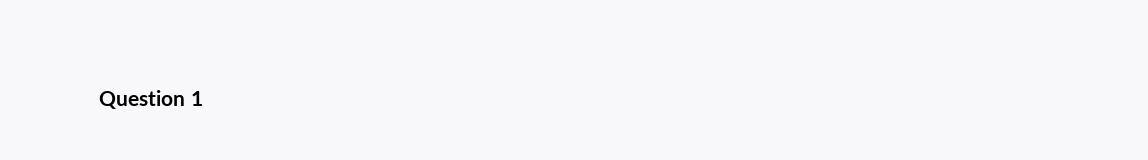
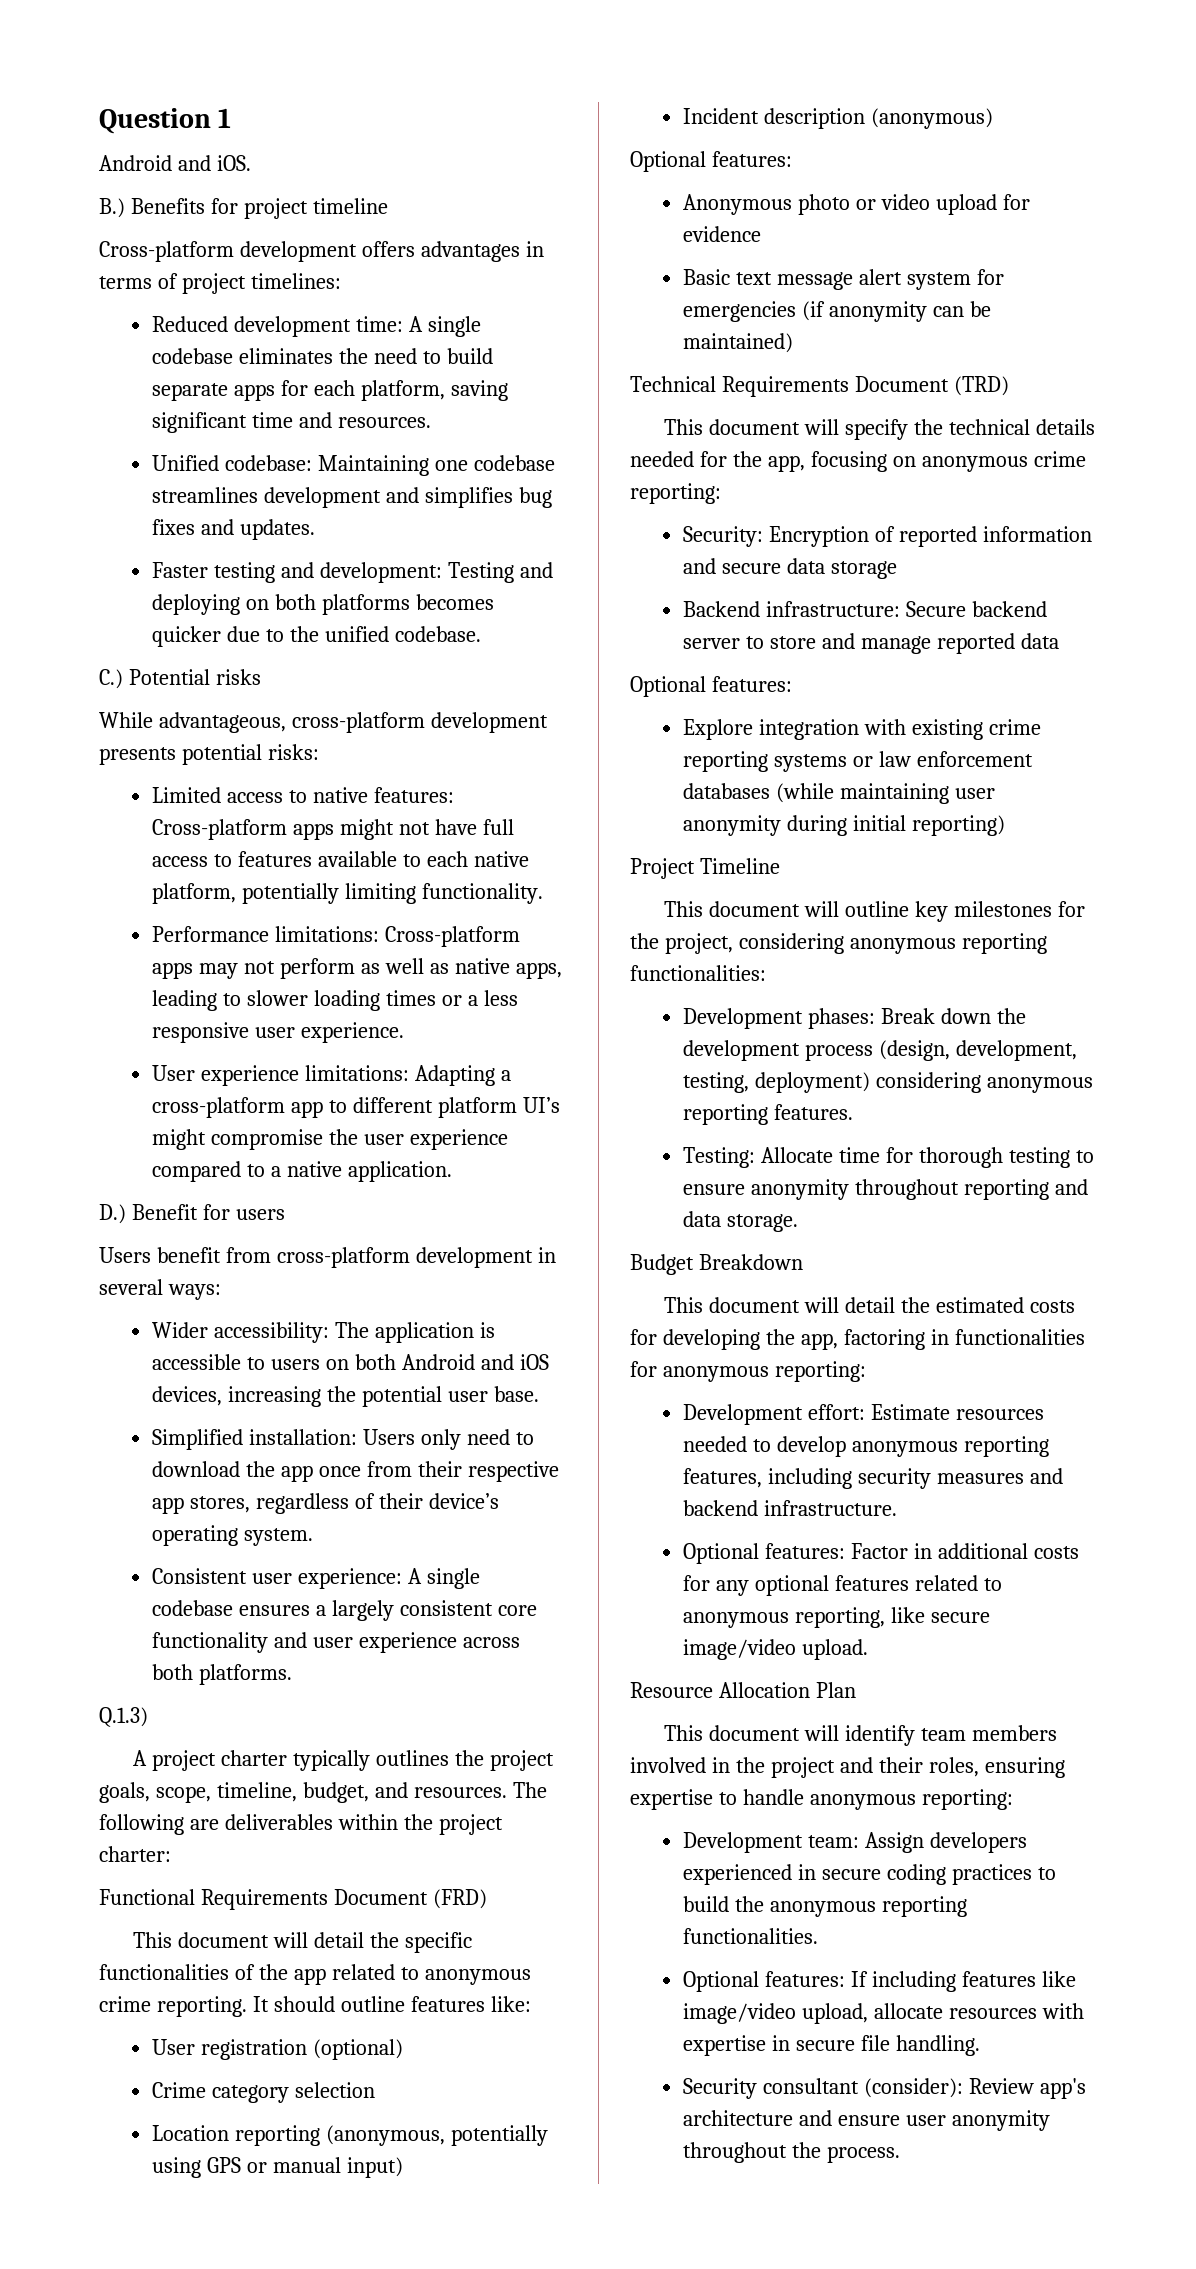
(203, 98) none -> [99,155,251,171] [99,198,388,219] [99,241,544,262] [99,273,341,294] [152,316,481,337] [152,348,493,364] [152,380,508,401] [152,412,431,433] [152,455,555,476] [152,487,552,508] [152,519,315,540] [152,562,553,583] [152,594,494,615] [152,626,481,647] [99,669,261,689] [99,712,548,733] [99,744,319,765] [152,787,454,803] [152,819,514,840] [152,851,529,867] [152,883,543,904] [152,926,520,947] [152,958,562,979] [152,990,518,1011] [152,1022,404,1043] [152,1065,511,1086] [152,1097,560,1118] [152,1129,508,1150] [152,1161,452,1182] [99,1204,285,1224] [99,1247,556,1268] [99,1279,221,1300] [152,1322,495,1343] [152,1354,549,1370] [152,1386,539,1407] [152,1429,534,1450] [152,1461,559,1482] [152,1493,499,1514] [152,1525,313,1546] [152,1568,480,1589] [152,1600,537,1621] [152,1632,520,1653] [152,1664,292,1685] [99,1707,148,1727] [133,1750,554,1771] [99,1782,547,1803] [99,1814,503,1835] [99,1846,171,1862] [99,1889,487,1910] [133,1932,472,1953] [99,1964,531,1985] [99,1996,531,2017] [152,2039,403,2060] [152,2082,375,2103] [152,2125,548,2146] [152,2157,403,2178] [683,108,993,129] [630,151,792,172] [683,194,1030,215] [683,226,762,242] [683,269,1004,290] [683,301,991,322] [683,333,794,353] [630,376,1009,397] [664,419,1095,440] [630,451,1086,472] [630,483,721,504] [683,526,1092,547] [683,558,897,579] [683,601,1047,617] [683,633,1059,654] [630,676,792,697] [683,719,1041,740] [683,751,1033,772] [683,783,995,804] [683,815,1005,836] [630,858,780,879] [664,901,1085,922] [630,933,1047,954] [630,965,766,981] [683,1008,1026,1029] [683,1040,1077,1061] [683,1072,1093,1093] [683,1104,853,1125] [683,1147,1094,1168] [683,1179,1088,1200] [683,1211,798,1232] [630,1254,803,1275] [664,1297,1075,1313] [630,1329,1085,1350] [630,1361,866,1382] [683,1404,1044,1425] [683,1436,1049,1457] [683,1468,1063,1489] [683,1500,897,1516] [683,1543,1079,1564] [683,1575,1002,1596] [683,1607,990,1628] [683,1639,868,1660] [630,1682,856,1698] [664,1725,1057,1746] [630,1757,1065,1778] [630,1789,1013,1810] [683,1832,1027,1853] [683,1864,1056,1885] [683,1896,967,1917] [683,1928,819,1944] [683,1971,1076,1992] [683,2003,1084,2024] [683,2035,980,2056] [683,2078,1086,2099] [683,2110,1050,2131] [683,2142,900,2163] // Android and iOS. // B.) Benefits for project timeline // Cross-platform development offers advantages in terms of project timelines: // Reduced development time: A single codebase eliminates the need to build separate apps for each platform, saving significant time and resources. // Unified codebase: Maintaining one codebase streamlines development and simplifies bug fixes and updates. // Faster testing and development: Testing and deploying on both platforms becomes quicker due to the unified codebase. // C.) Potential risks // While advantageous, cross-platform development presents potential risks: // Limited access to native features: Cross-platform apps might not have full access to features available to each native platform, potentially limiting functionality. // Performance limitations: Cross-platform apps may not perform as well as native apps, leading to slower loading times or a less responsive user experience. // User experience limitations: Adapting a cross-platform app to different platform UI’s might compromise the user experience compared to a native application. // D.) Benefit for users // Users benefit from cross-platform development in several ways: // Wider accessibility: The application is accessible to users on both Android and iOS devices, increasing the potential user base. // Simplified installation: Users only need to download the app once from their respective app stores, regardless of their device’s operating system. // Consistent user experience: A single codebase ensures a largely consistent core functionality and user experience across both platforms. // Q.1.3) // A project charter typically outlines the project goals, scope, timeline, budget, and resources. The following are deliverables within the project charter: // Functional Requirements Document (FRD) // This document will detail the specific functionalities of the app related to anonymous crime reporting. It should outline features like: // User registration (optional) // Crime category selection // Location reporting (anonymous, potentially using GPS or manual input) // Incident description (anonymous) // Optional features: // Anonymous photo or video upload for evidence // Basic text message alert system for emergencies (if anonymity can be maintained) // Technical Requirements Document (TRD) // This document will specify the technical details needed for the app, focusing on anonymous crime reporting: // Security: Encryption of reported information and secure data storage // Backend infrastructure: Secure backend server to store and manage reported data // Optional features: // Explore integration with existing crime reporting systems or law enforcement databases (while maintaining user anonymity during initial reporting) // Project Timeline // This document will outline key milestones for the project, considering anonymous reporting functionalities: // Development phases: Break down the development process (design, development, testing, deployment) considering anonymous reporting features. // Testing: Allocate time for thorough testing to ensure anonymity throughout reporting and data storage. // Budget Breakdown // This document will detail the estimated costs for developing the app, factoring in functionalities for anonymous reporting: // Development effort: Estimate resources needed to develop anonymous reporting features, including security measures and backend infrastructure. // Optional features: Factor in additional costs for any optional features related to anonymous reporting, like secure image/video upload. // Resource Allocation Plan // This document will identify team members involved in the project and their roles, ensuring expertise to handle anonymous reporting: // Development team: Assign developers experienced in secure coding practices to build the anonymous reporting functionalities. // Optional features: If including features like image/video upload, allocate resources with expertise in secure file handling. // Security consultant (consider): Review app's architecture and ensure user anonymity throughout the process.

